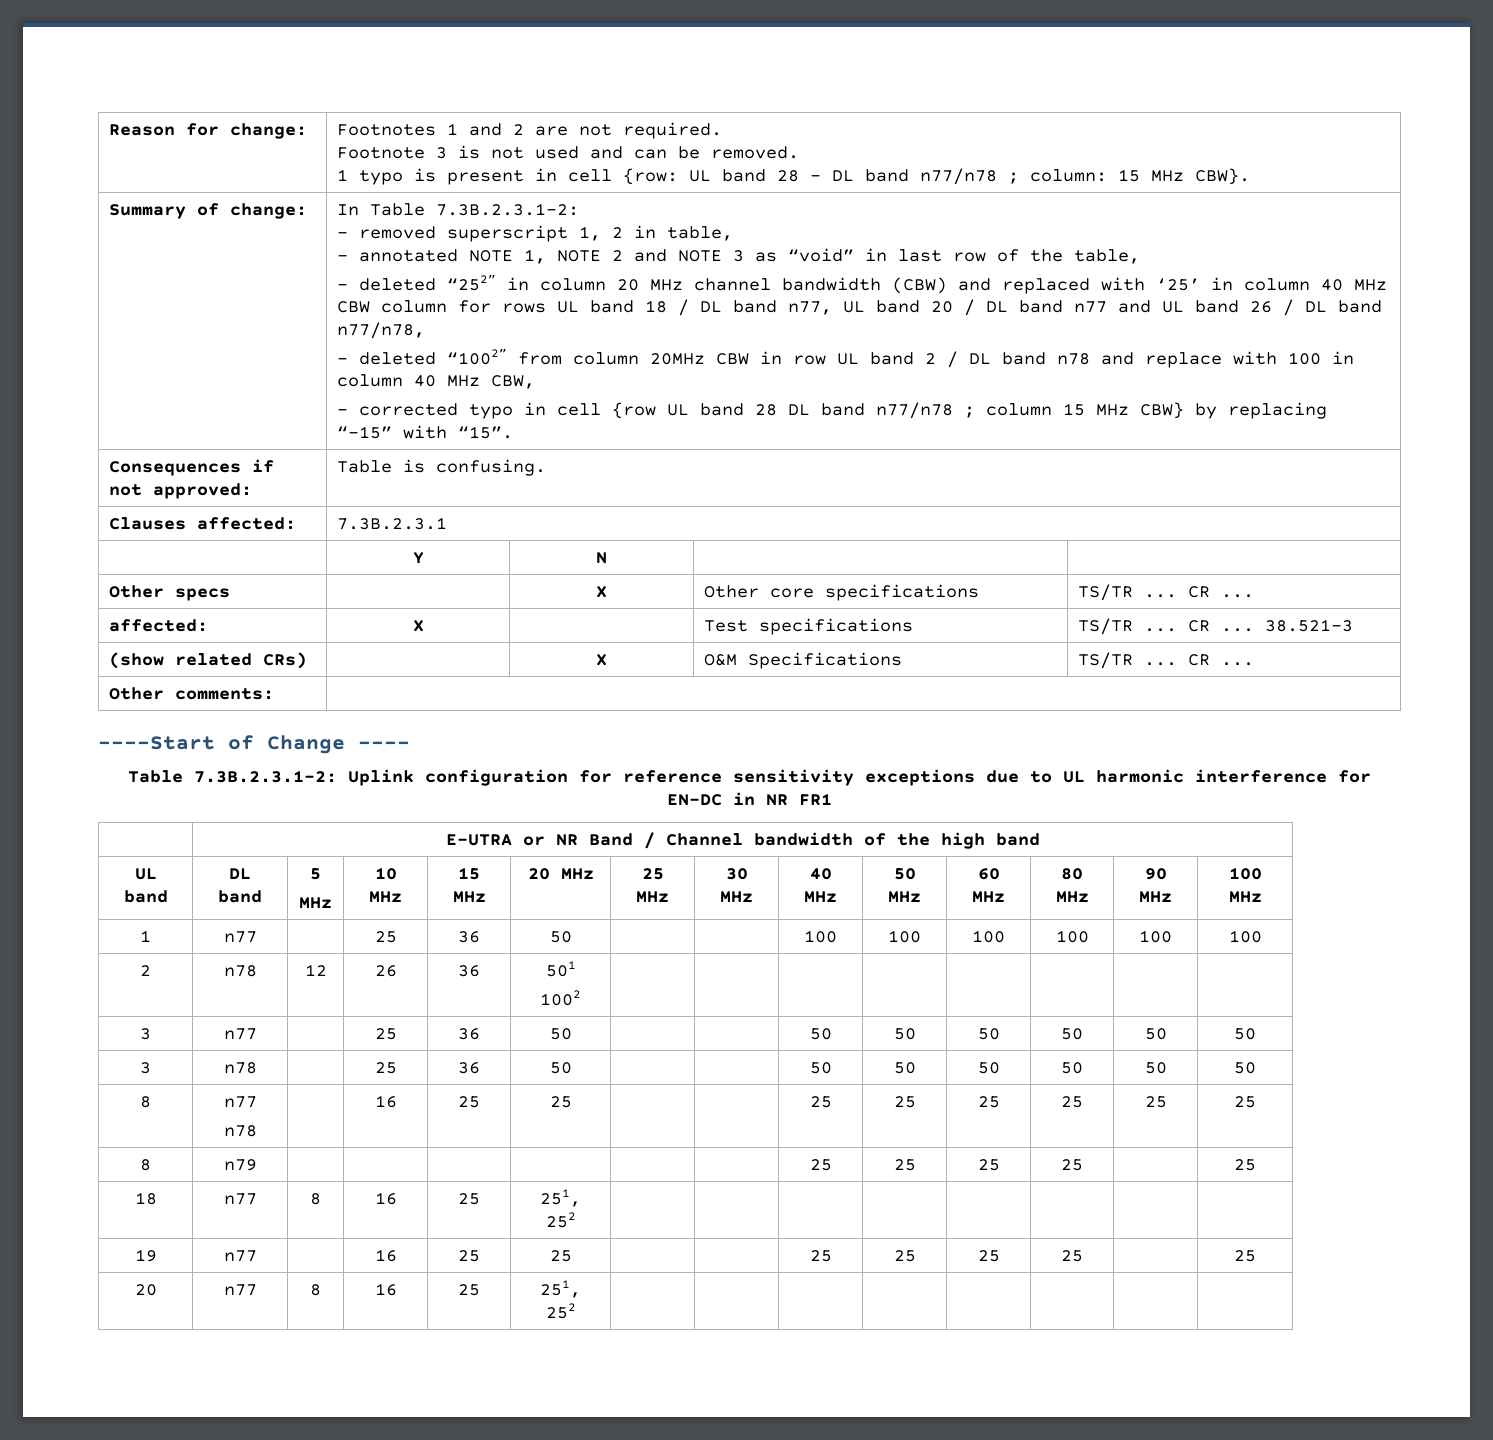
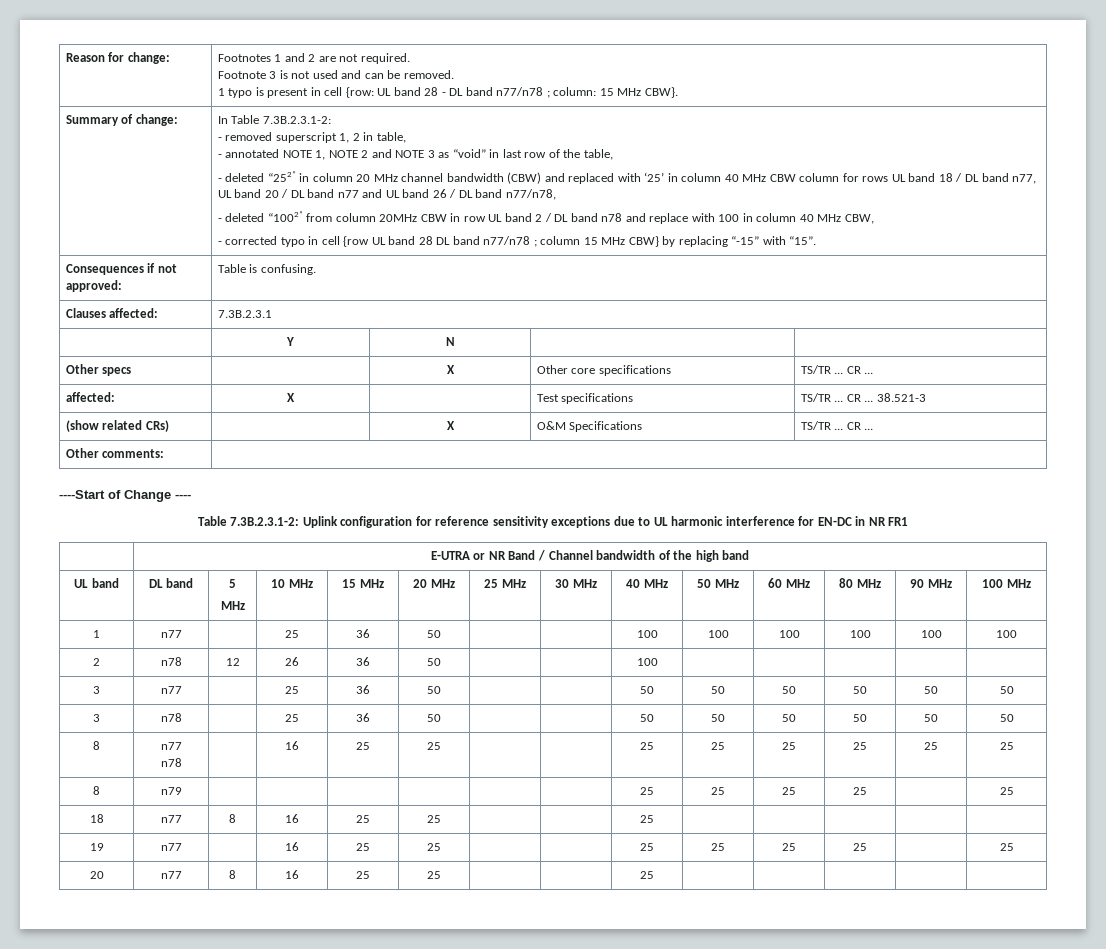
[545,961,576,977] [540,990,581,1006] 501 // 1002 | | | -> [427,658,441,666] [636,658,658,666] 50 | | | 100
[540,1189,581,1207] [545,1212,576,1228] 251, 252 | | | -> [427,815,441,823] [640,815,654,823] 25 | | | 25
[540,1280,581,1298] [545,1303,576,1319] 251, 252 | | | -> [427,871,441,879] [640,871,654,879] 25 | | | 25

